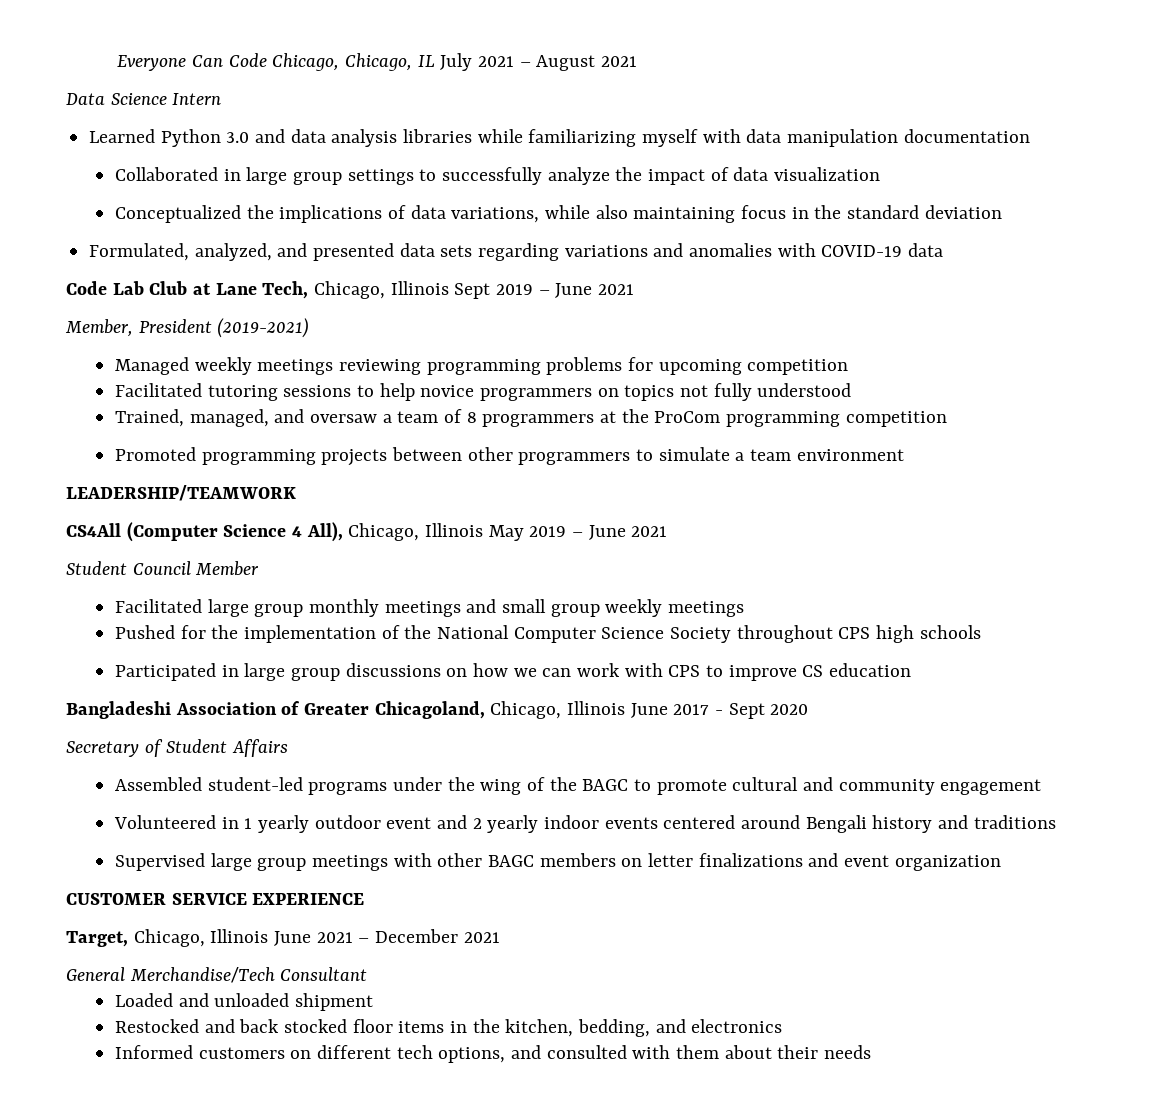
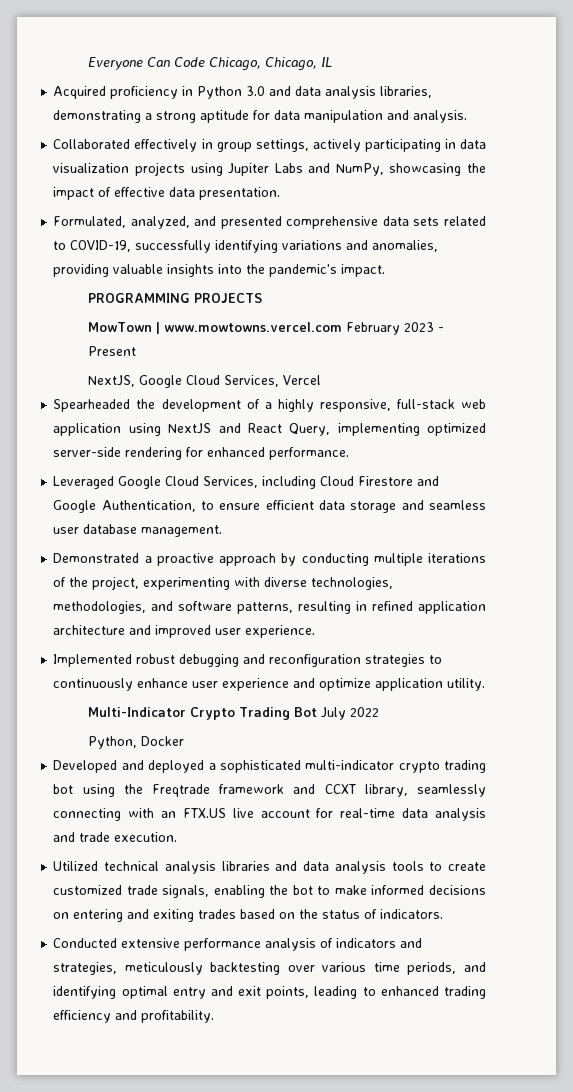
[440,53,638,71] [66,93,222,105] [89,129,156,143] July 2021 – August 2021 // Data Science Intern // Learned -> [53,86,194,99] // Acquired proficiency in
[403,129,1030,147] [114,167,880,185] [114,205,1002,223] libraries while familiarizing myself with data manipulation documentation // Collaborated in large group settings to successfully analyze the impact of data visualization // Conceptualized the implications of data variations, while also maintaining focus in the standard deviation -> [380,86,433,98] [53,110,468,123] [53,139,486,152] [53,162,486,176] [53,187,281,200] libraries, demonstrating a strong aptitude for data manipulation and analysis. // Collaborated effectively in group settings, actively participating in data visualization projects using Jupiter Labs and NumPy, showcasing the impact of effective data presentation.
(395, 252) none -> [286,216,379,229] comprehensive
[478,243,944,261] [66,281,635,299] [65,318,310,338] [114,357,849,375] [114,383,852,401] [114,409,947,427] [114,447,904,466] [66,485,296,501] [66,522,668,542] [66,561,260,576] [114,599,744,617] [114,625,981,643] [114,663,911,681] [66,701,809,719] [66,739,289,757] [114,777,1042,795] [113,815,1056,833] [114,853,1001,871] [66,893,365,905] [66,929,500,947] [66,967,368,983] [114,993,373,1011] [114,1019,783,1037] [114,1045,871,1063] regarding variations and anomalies with COVID-19 data // Code Lab Club at Lane Tech, Chicago, Illinois Sept 2019 – June 2021 // Member, President (2019-2021) // Managed weekly meetings reviewing programming problems for upcoming competition // Facilitated tutoring sessions to help novice programmers on topics not fully understood // Trained, managed, and oversaw a team of 8 programmers at the ProCom programming competition // Promoted programming projects between other programmers to simulate a team environment // LEADERSHIP/TEAMWORK // CS4All (Computer Science 4 All), Chicago, Illinois May 2019 – June 2021 // Student Council Member // Facilitated large group monthly meetings and small group weekly meetings // Pushed for the implementation of the National Computer Science Society throughout CPS high schools // Participated in large group discussions on how we can work with CPS to improve CS education // Bangladeshi Association of Greater Chicagoland, Chicago, Illinois June 2017 - Sept 2020 // Secretary of Student Affairs // Assembled student-led programs under the wing of the BAGC to promote cultural and community engagement // Volunteered in 1 yearly outdoor event and 2 yearly indoor events centered around Bengali history and traditions // Supervised large group meetings with other BAGC members on letter finalizations and event organization // CUSTOMER SERVICE EXPERIENCE // Target, Chicago, Illinois June 2021 – December 2021 // General Merchandise/Tech Consultant // Loaded and unloaded shipment // Restocked and back stocked floor items in the kitchen, bedding, and electronics // Informed customers on different tech options, and consulted with them about their needs -> [444,216,486,226] [53,240,439,253] [53,264,386,277] [88,293,263,303] [88,322,445,335] [88,346,137,356] [88,375,322,388] [53,399,486,412] [53,423,486,436] [53,447,350,460] [53,476,440,489] [53,500,486,513] [53,524,223,537] [53,553,487,566] [53,576,394,590] [53,601,486,614] [53,625,316,638] [53,654,443,667] [53,678,486,691] [88,707,380,720] [88,736,185,749] [53,760,486,773] [53,784,486,797] [53,808,486,821] [53,832,178,842] [53,861,487,874] [53,885,487,898] [53,909,444,922] [53,938,423,951] [53,962,487,975] [53,986,487,999] [53,1010,215,1023] related to COVID-19, successfully identifying variations and anomalies, providing valuable insights into the pandemic's impact. // PROGRAMMING PROJECTS // MowTown | www.mowtowns.vercel.com February 2023 - Present // NextJS, Google Cloud Services, Vercel // Spearheaded the development of a highly responsive, full-stack web application using NextJS and React Query, implementing optimized server-side rendering for enhanced performance. // Leveraged Google Cloud Services, including Cloud Firestore and Google Authentication, to ensure efficient data storage and seamless user database management. // Demonstrated a proactive approach by conducting multiple iterations of the project, experimenting with diverse technologies, methodologies, and software patterns, resulting in refined application architecture and improved user experience. // Implemented robust debugging and reconfiguration strategies to continuously enhance user experience and optimize application utility. // Multi-Indicator Crypto Trading Bot July 2022 // Python, Docker // Developed and deployed a sophisticated multi-indicator crypto trading bot using the Freqtrade framework and CCXT library, seamlessly connecting with an FTX.US live account for real-time data analysis and trade execution. // Utilized technical analysis libraries and data analysis tools to create customized trade signals, enabling the bot to make informed decisions on entering and exiting trades based on the status of indicators. // Conducted extensive performance analysis of indicators and strategies, meticulously backtesting over various time periods, and identifying optimal entry and exit points, leading to enhanced trading efficiency and profitability.

